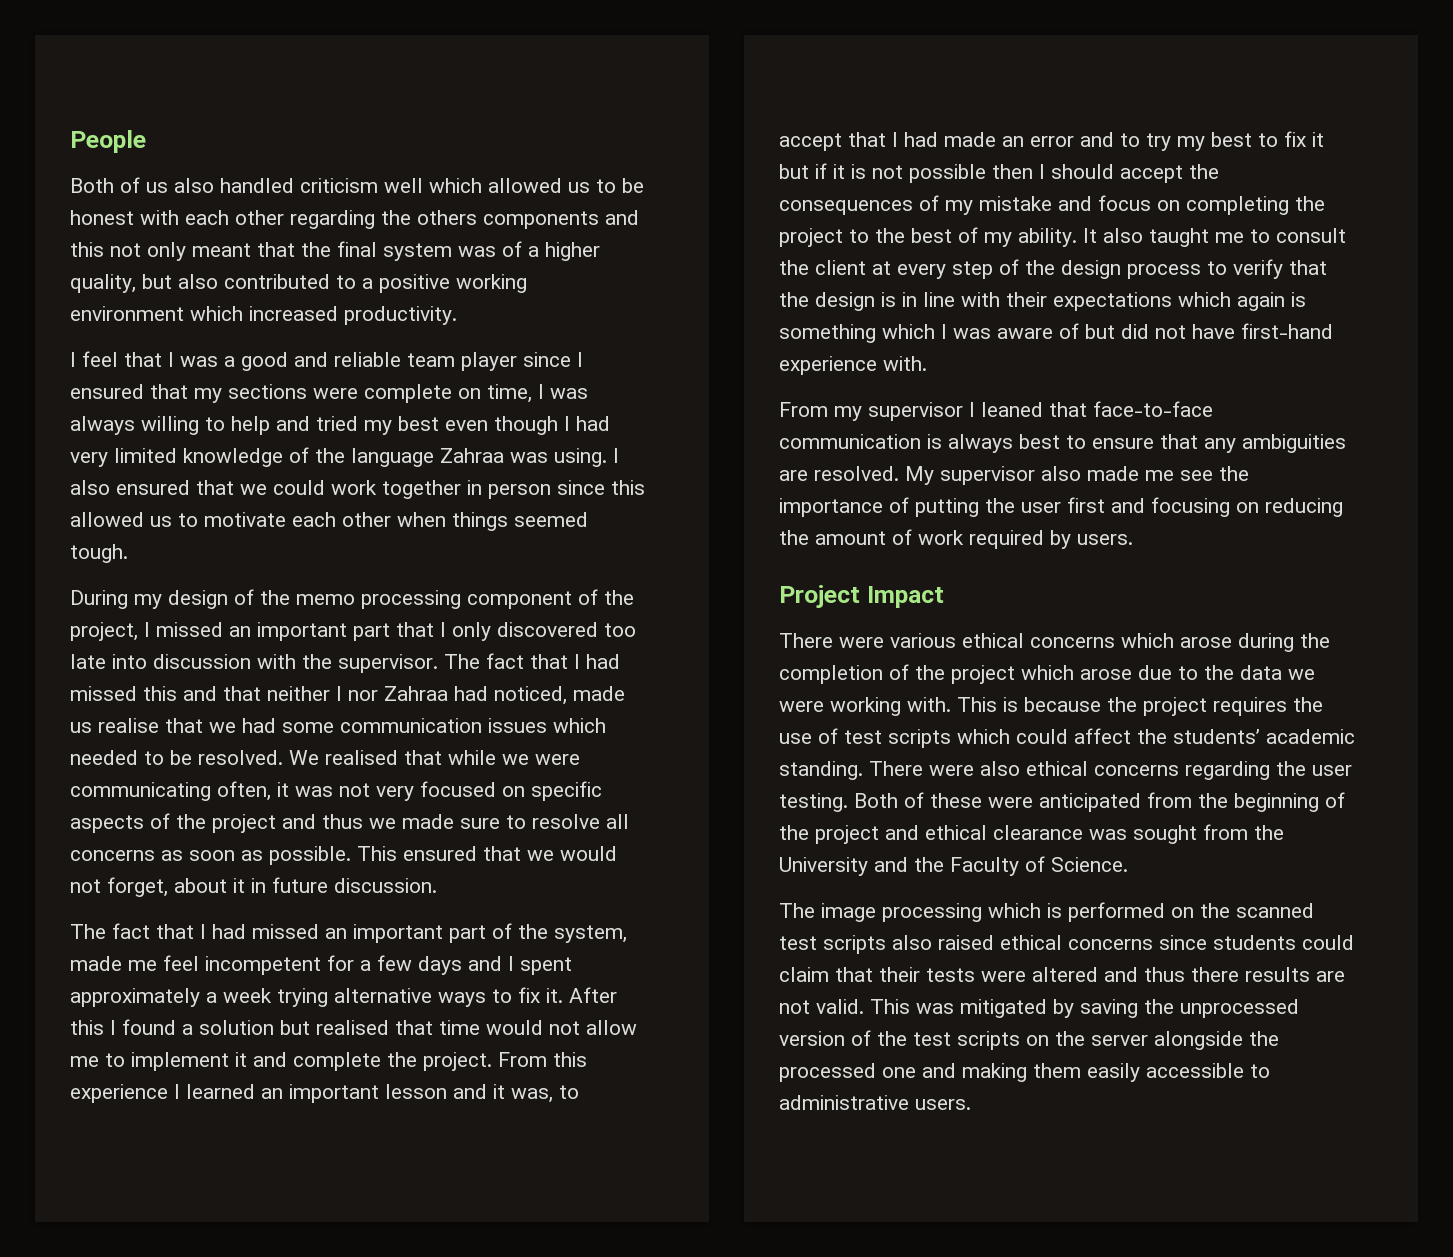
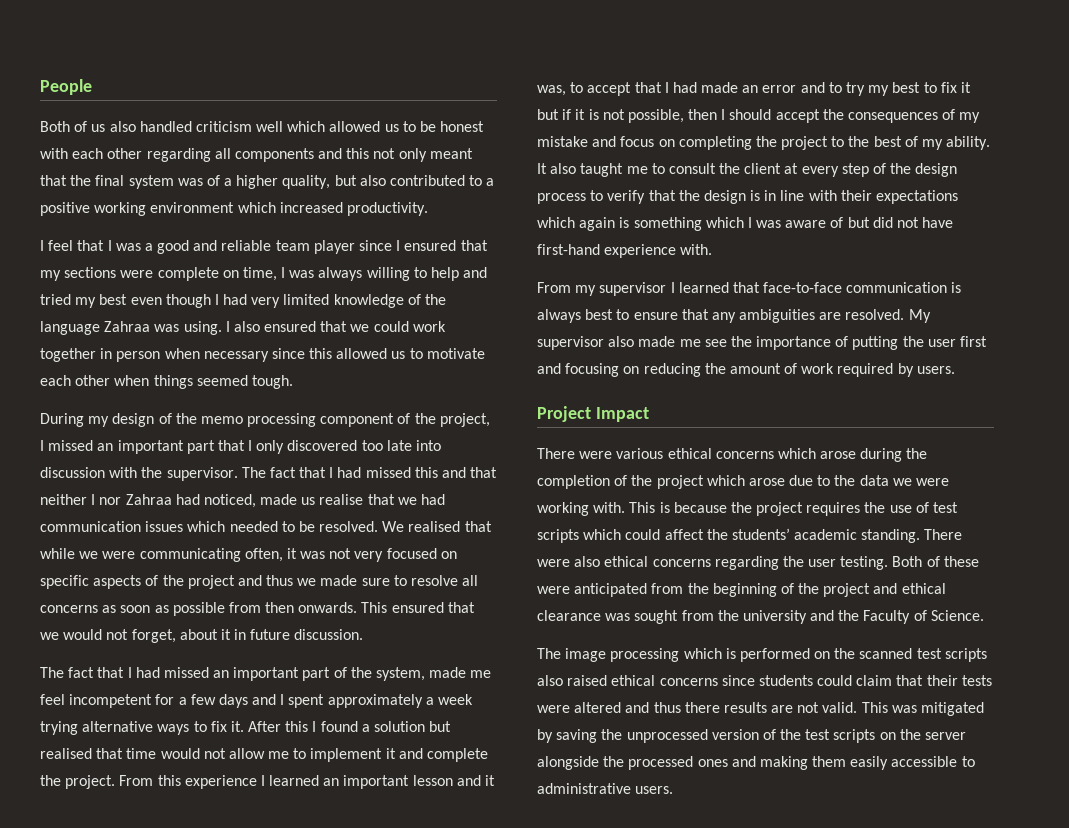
[381,210,477,225] the others -> [214,148,231,159] all
(551, 491) none -> [164,348,269,362] when necessary
[282,722,334,733] some -> (446, 499) none
[269,846,351,865] possible. -> [172,602,358,616] possible from then onwards.
[909,164,986,183] possible -> [627,109,684,123] possible,
[981,402,1043,417] leaned -> [678,282,729,293] learned
[779,857,868,876] University -> [742,610,807,624] university
[882,1067,916,1078] one -> [697,759,728,767] ones

